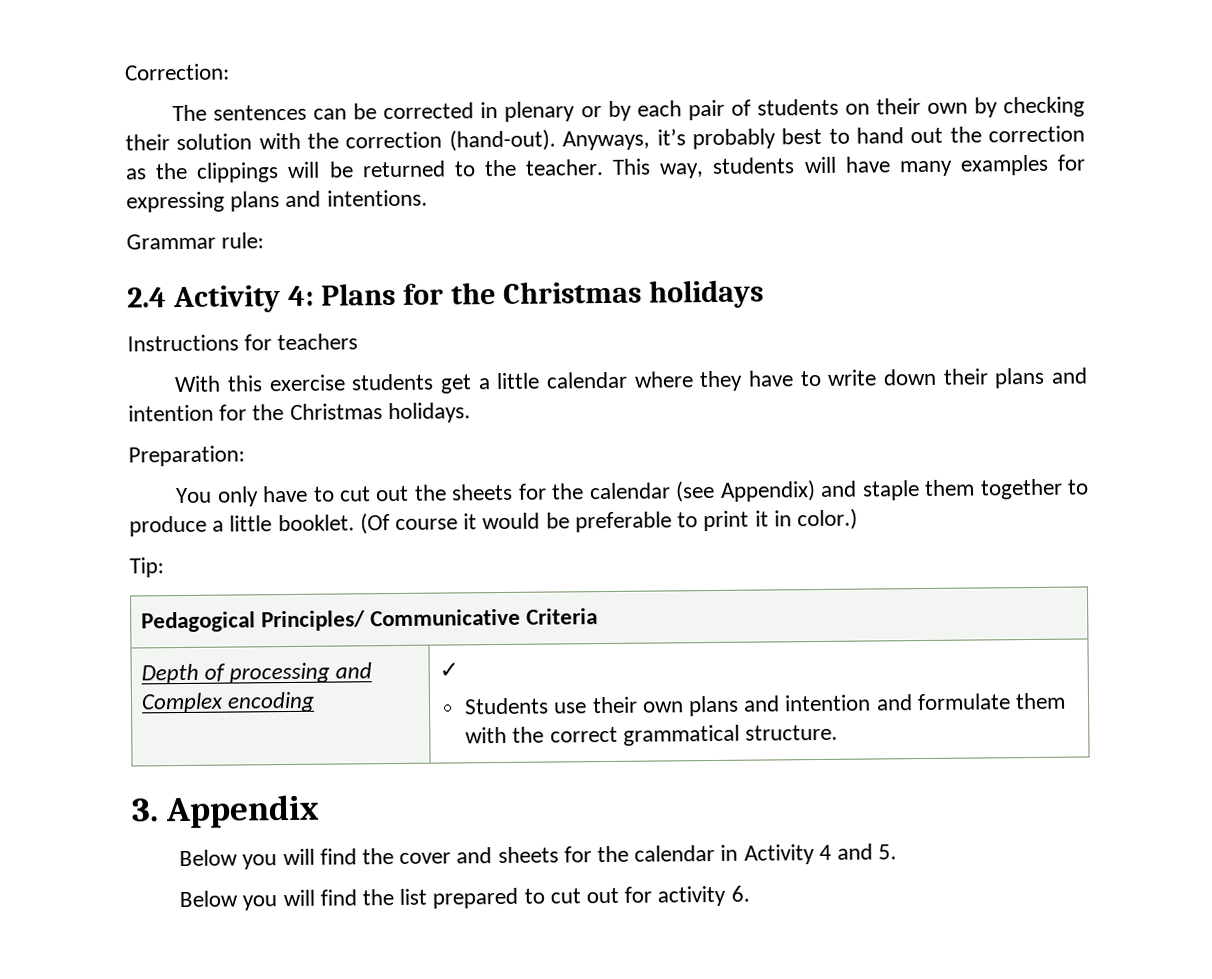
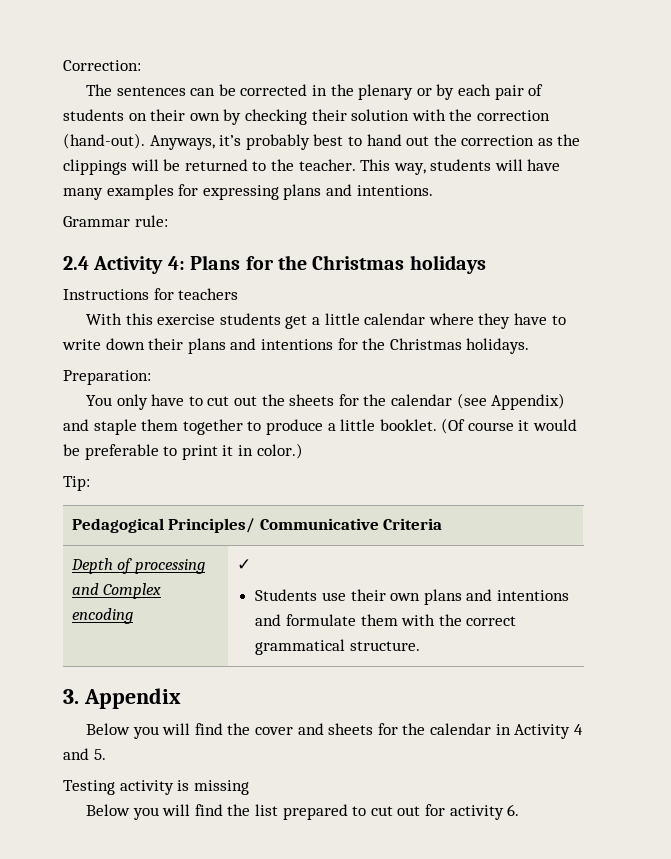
(499, 110) none -> [330,84,354,96] the
[128,404,214,422] intention -> [260,339,333,350] intentions
[784,694,872,712] intention -> [496,590,569,601] intentions
(898, 852) none -> [63,780,249,795] // Testing activity is missing

